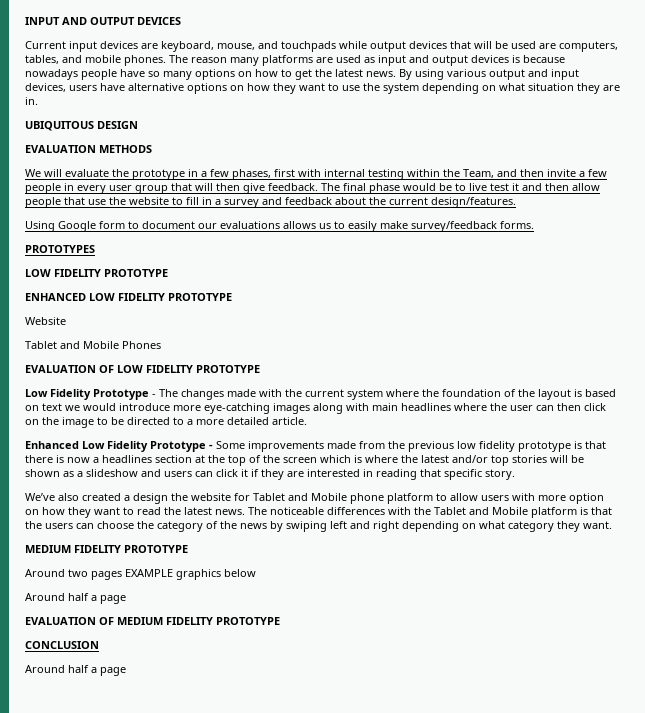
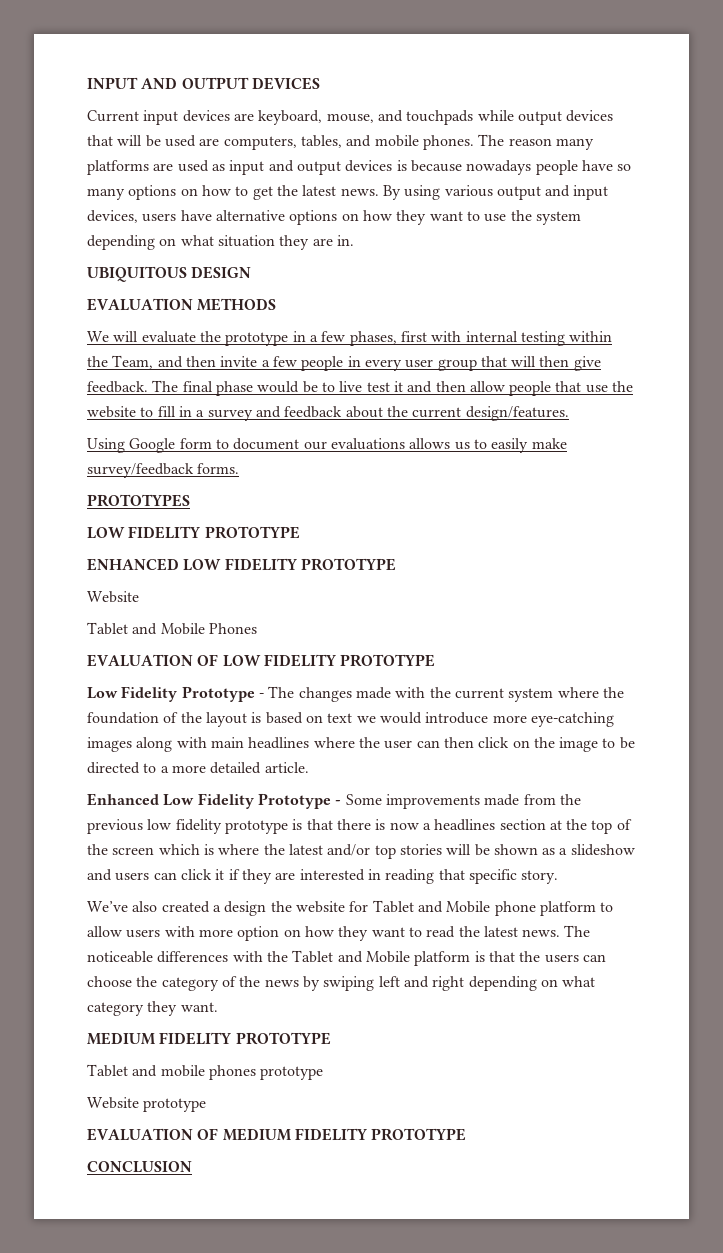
[25,569,256,580] [25,593,126,604] Around two pages EXAMPLE graphics below // Around half a page -> [87,1064,324,1080] [87,1097,207,1112] Tablet and mobile phones prototype // Website prototype
[25,665,126,676] // Around half a page -> (192, 1167) none

